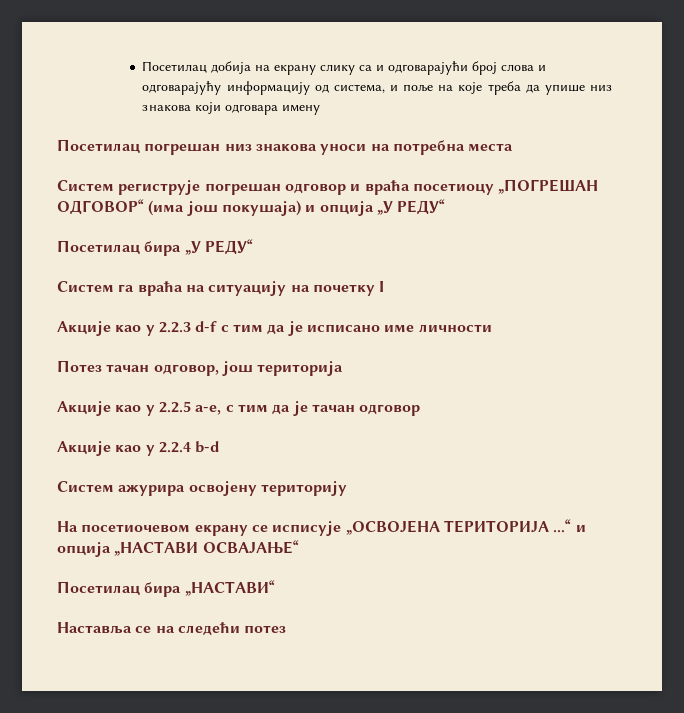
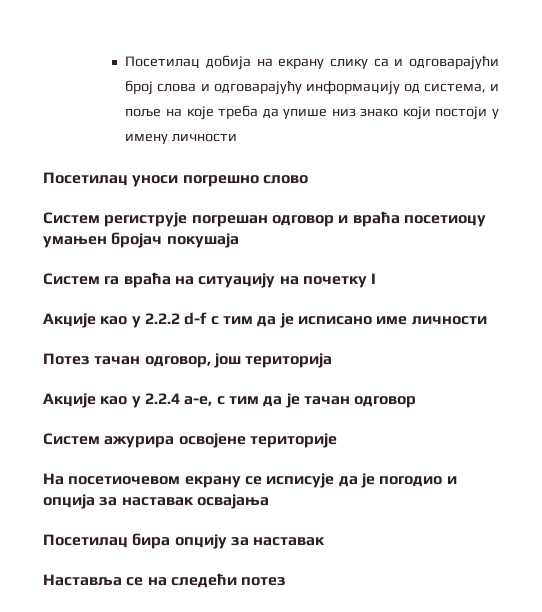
[142,102,279,115] знакова који одговара -> [360,106,500,120] знако који постоји у
[57,139,514,155] // Посетилац погрешан низ знакова уноси на потребна места -> [172,133,238,142] [43,172,308,187] личности // Посетилац уноси погрешно слово
[498,179,599,194] [57,199,446,216] [57,239,253,256] „ПОГРЕШАН ОДГОВОР“ (има још покушаја) и опција „У РЕДУ“ // Посетилац бира „У РЕДУ“ -> [43,232,239,248] умањен бројач покушаја
[158,322,191,333] 2.2.3 -> [144,313,180,324] 2.2.2
[158,401,191,413] 2.2.5 -> [144,393,180,404] 2.2.4
[57,441,220,456] // Акције као у 2.2.4 b-d -> (417, 402) none
[188,481,347,496] освојену територију -> [178,433,337,448] освојене територије
[345,519,586,535] [57,540,299,557] [57,580,275,597] „ОСВОЈЕНА ТЕРИТОРИЈА ...“ и опција „НАСТАВИ ОСВАЈАЊЕ“ // Посетилац бира „НАСТАВИ“ -> [338,473,457,488] [43,494,269,509] [43,533,326,549] да је погодио и опција за наставак освајања // Посетилац бира опцију за наставак

